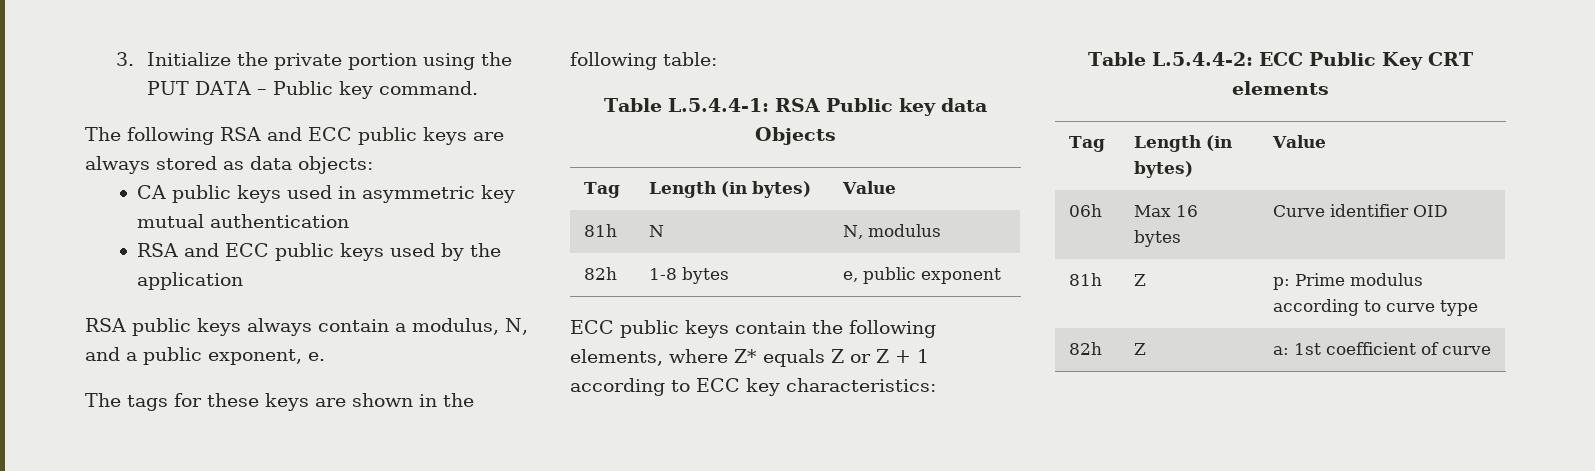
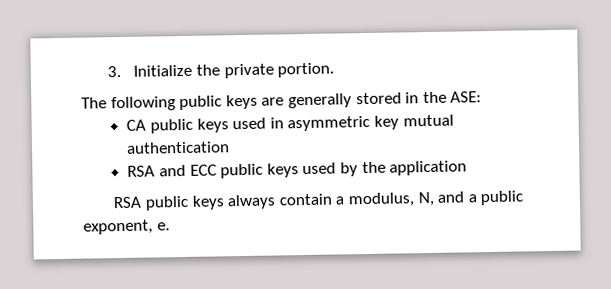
[347,52,512,70] [146,81,478,99] [85,127,504,145] [85,156,373,174] portion using the PUT DATA – Public key command. // The following RSA and ECC public keys are always stored as data objects: -> [277,62,335,78] [81,91,483,112] portion. // The following public keys are generally stored in the ASE:
[85,393,474,411] [570,52,717,70] [604,98,987,116] [755,127,836,145] [584,182,621,198] [649,181,812,198] [842,181,897,194] [584,224,618,237] [649,225,665,237] [843,224,942,239] [584,267,618,280] [649,267,730,284] [843,267,1002,284] [570,320,936,338] [570,349,929,367] [570,378,936,396] [1088,52,1473,70] [1232,81,1329,95] [1069,136,1106,152] [1134,135,1233,152] [1134,161,1194,178] [1272,135,1327,148] [1069,204,1103,217] [1134,205,1199,217] [1134,230,1182,247] [1273,204,1449,217] [1069,273,1103,286] [1134,274,1147,286] [1273,273,1424,290] [1273,299,1479,316] [1069,342,1103,355] [1134,343,1147,355] [1273,342,1492,355] // The tags for these keys are shown in the following table: // Table L.5.4.4-1: RSA Public key data Objects // Tag | Length (in bytes) | Value // 81h | N | N, modulus // 82h | 1-8 bytes | e, public exponent // ECC public keys contain the following elements, where Z* equals Z or Z + 1 according to ECC key characteristics: // Table L.5.4.4-2: ECC Public Key CRT elements // Tag | Length (in bytes) | Value // 06h | Max 16 bytes | Curve identifier OID // 81h | Z | p: Prime modulus according to curve type // 82h | Z | a: 1st coefficient of curve -> (170, 226) none

